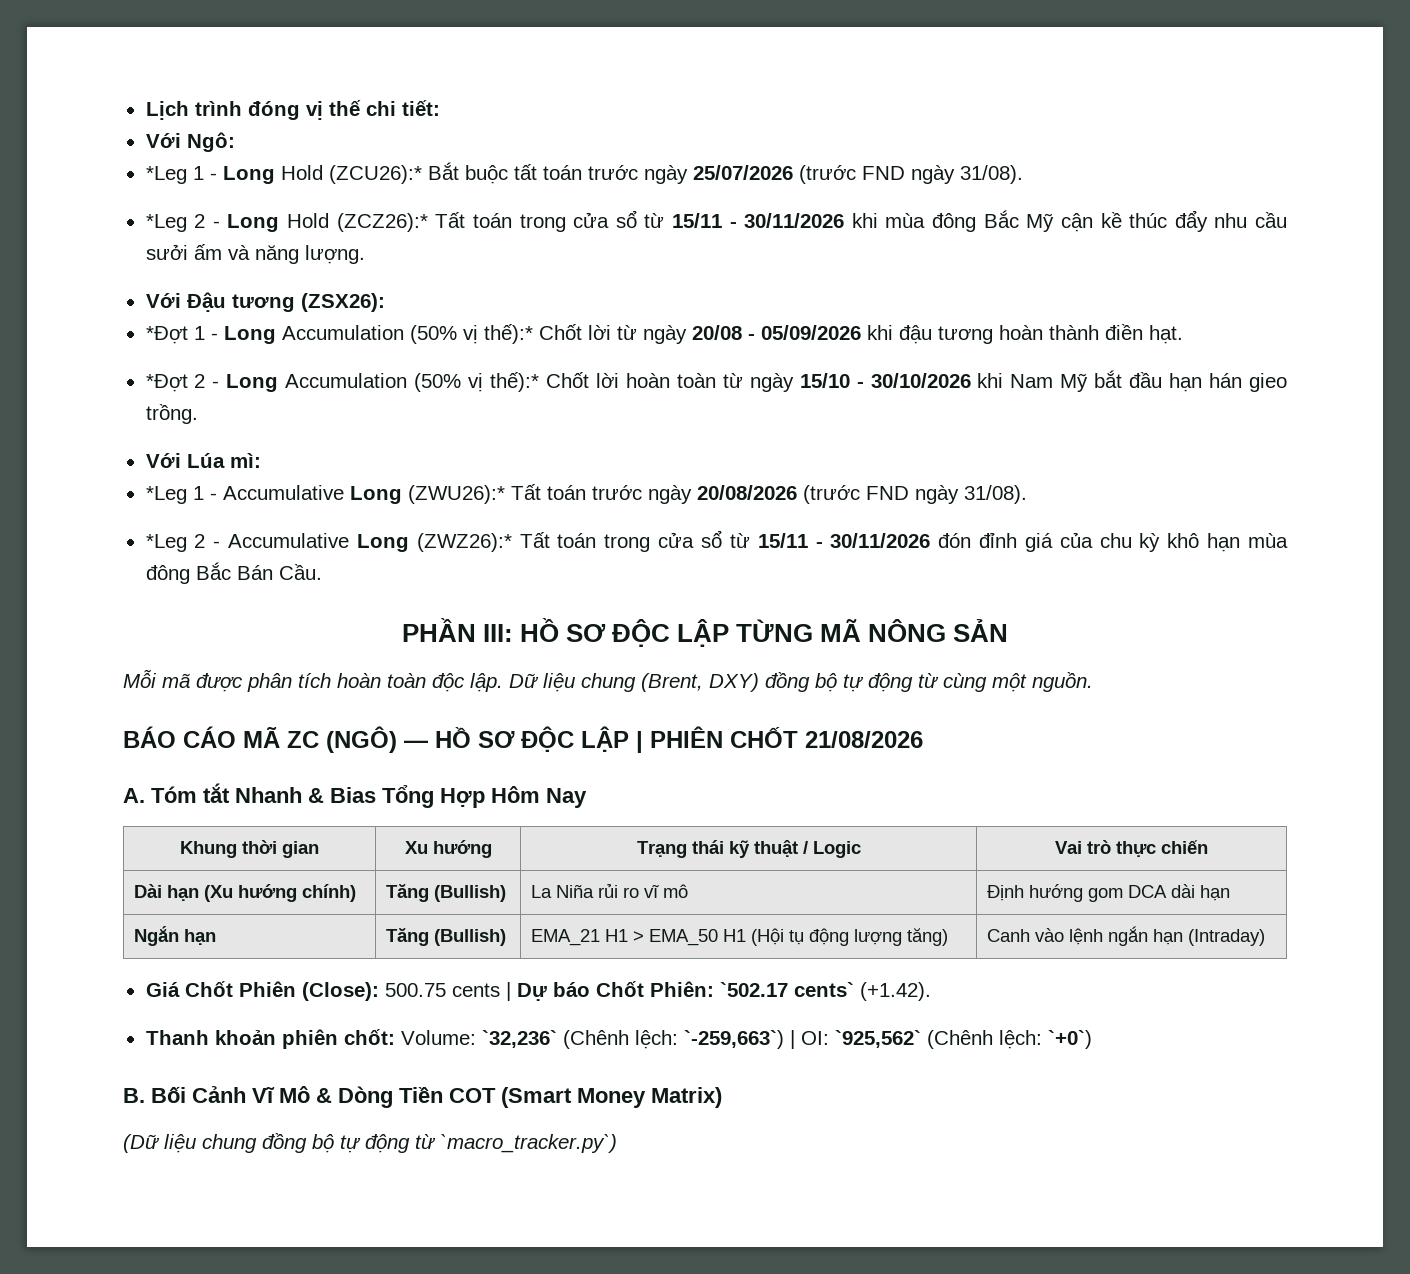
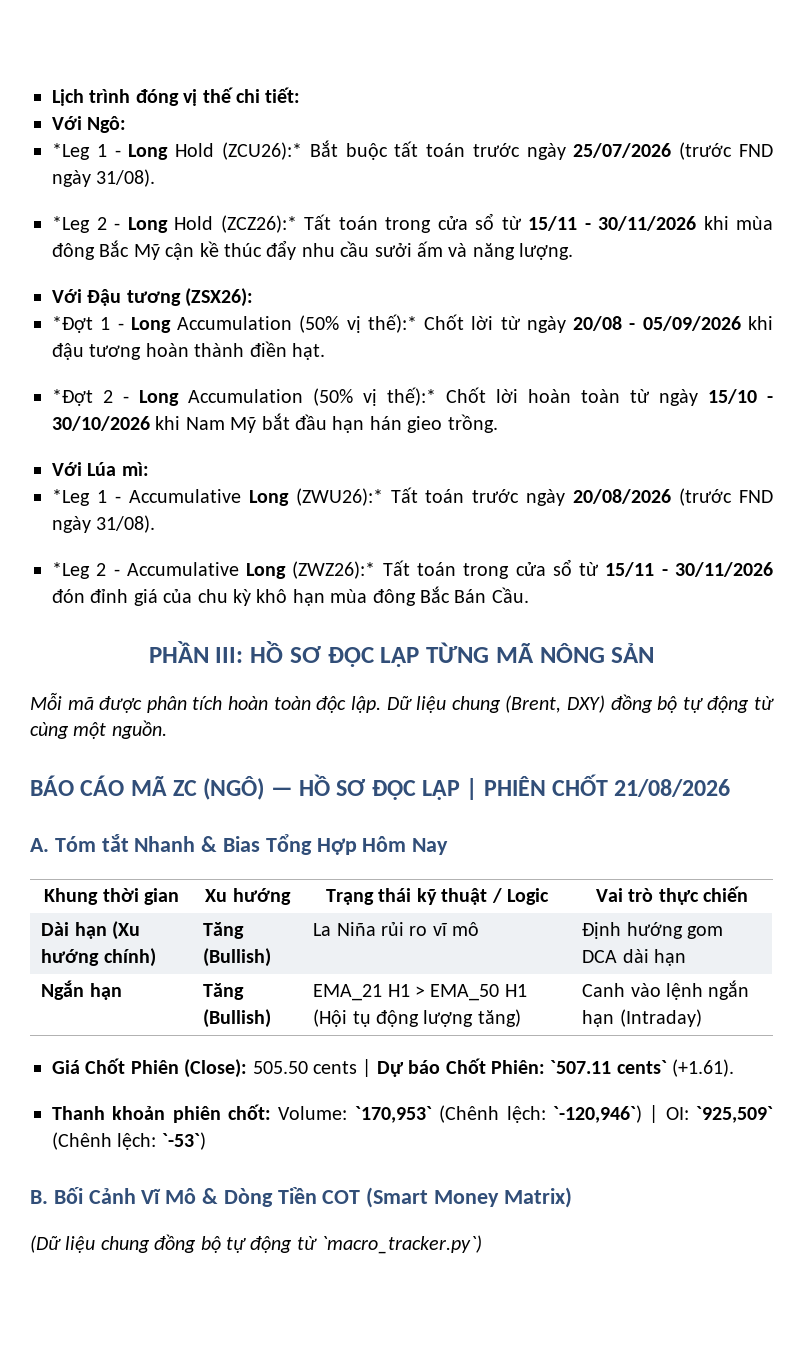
[384,983,446,997] 500.75 -> [252,1061,308,1074] 505.50
[719,982,931,1001] `502.17 cents` (+1.42). -> [550,1059,735,1077] `507.11 cents` (+1.61).
[481,1030,784,1049] `32,236` (Chênh lệch: `-259,663`) -> [354,1105,642,1123] `170,953` (Chênh lệch: `-120,946`)
[834,1030,1092,1049] `925,562` (Chênh lệch: `+0`) -> [696,1106,774,1123] [52,1132,206,1150] `925,509` (Chênh lệch: `-53`)

